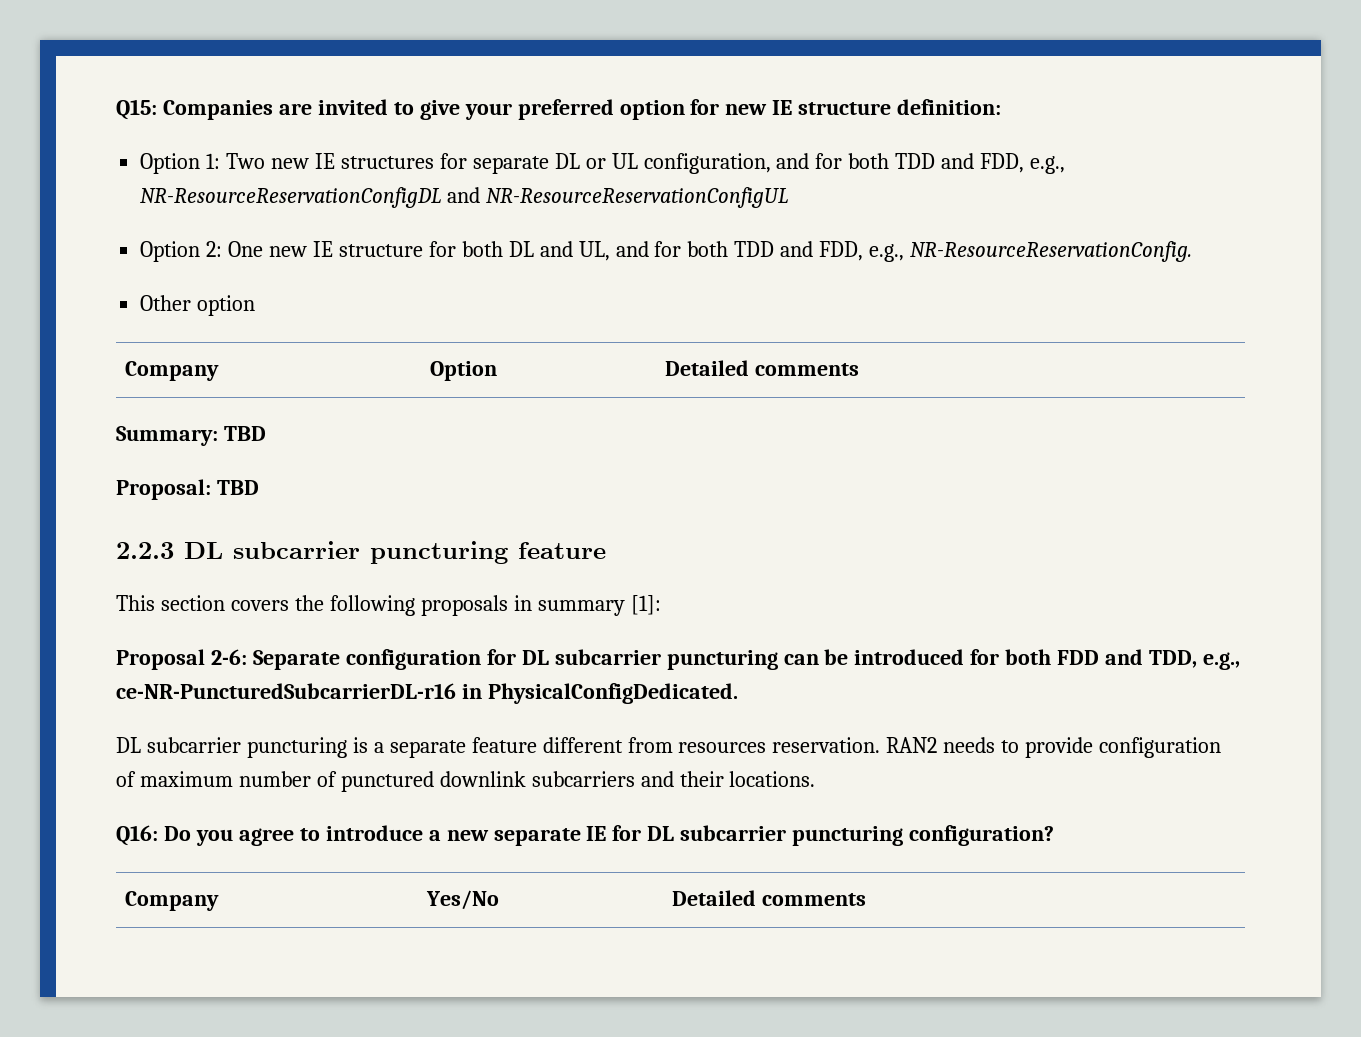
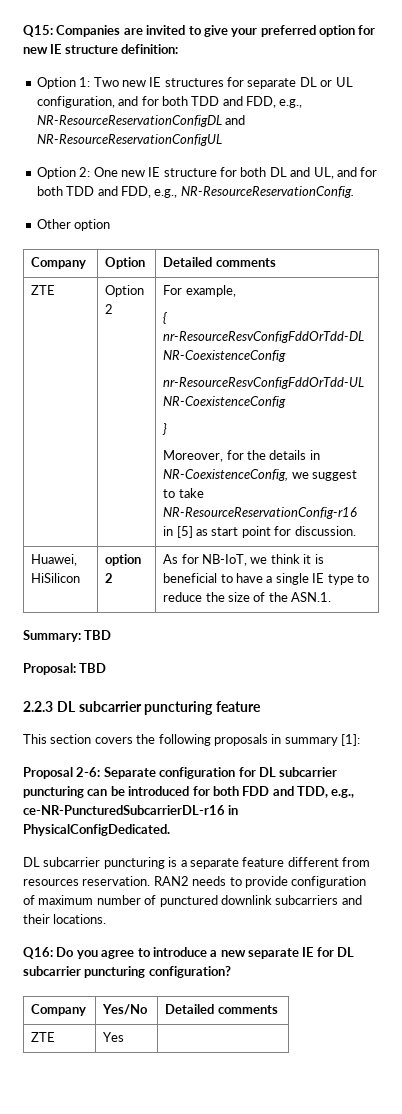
(859, 369) none -> [31,285,56,295] [105,285,145,297] [105,304,114,314] [163,285,236,297] [163,312,169,324] [163,331,365,343] [163,350,287,362] [163,377,365,389] [163,396,287,408] [162,423,168,435] [163,450,320,462] [163,469,358,481] [163,488,204,498] [163,507,358,519] [163,526,356,538] [31,554,78,566] [31,573,81,583] [105,554,142,566] [105,573,114,583] [163,554,324,566] [163,573,369,585] [163,592,332,602] // ZTE | Option 2 | For example, // { nr-ResourceResvConfigFddOrTdd-DL NR-CoexistenceConfig // nr-ResourceResvConfigFddOrTdd-UL NR-CoexistenceConfig // } // Moreover, for the details in NR-CoexistenceConfig, we suggest to take NR-ResourceReservationConfig-r16 in [5] as start point for discussion. // Huawei, HiSilicon | option 2 | As for NB-IoT, we think it is beneficial to have a single IE type to reduce the size of the ASN.1.
(866, 899) none -> [31,1032,56,1042] [103,1032,125,1042] // ZTE | Yes |

